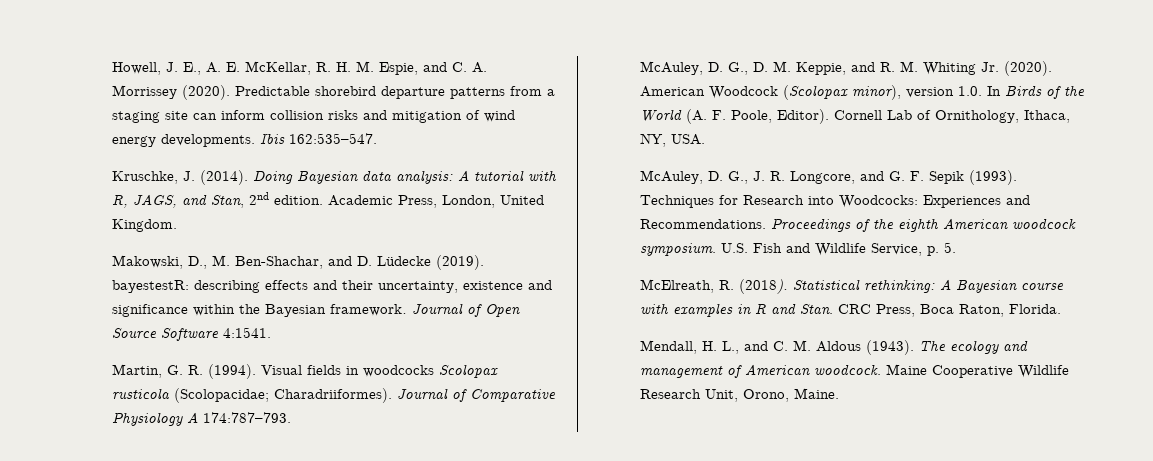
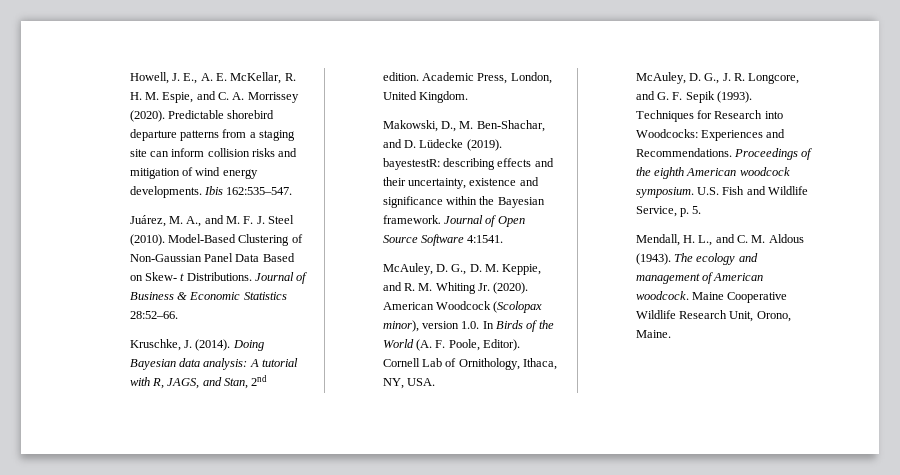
(378, 138) none -> [129,215,295,227] [129,234,303,246] [129,253,295,262] [129,272,308,284] [129,292,287,300] [129,311,178,319] // Juárez, M. A., and M. F. J. Steel (2010). Model-Based Clustering of Non-Gaussian Panel Data Based on Skew- t Distributions. Journal of Business & Economic Statistics 28:52–66.
[112,364,499,379] [112,388,557,403] [112,412,292,426] // Martin, G. R. (1994). Visual fields in woodcocks Scolopax rusticola (Scolopacidae; Charadriiformes). Journal of Comparative Physiology A 174:787–793. -> (504, 239) none
[640,279,1065,294] [640,303,1062,317] // McElreath, R. (2018). Statistical rethinking: A Bayesian course with examples in R and Stan. CRC Press, Boca Raton, Florida. -> (702, 210) none

